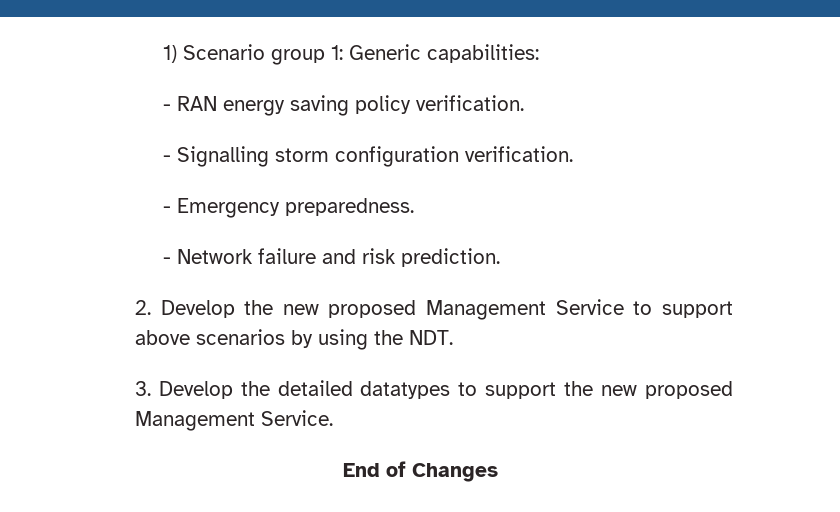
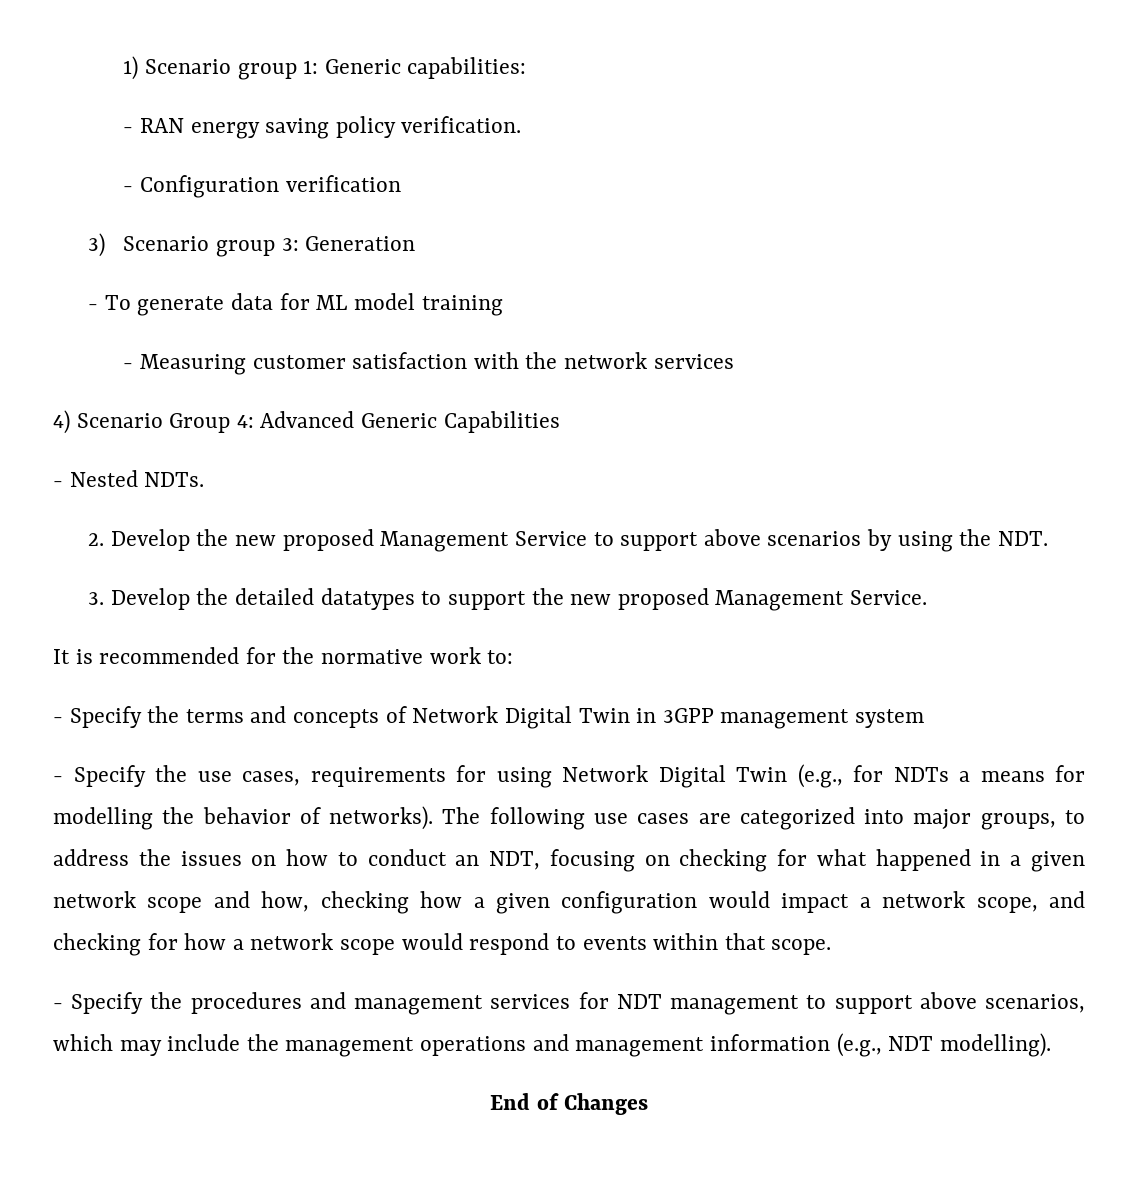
[176,146,573,167] [162,198,414,218] [162,248,500,267] Signalling storm configuration verification. // - Emergency preparedness. // - Network failure and risk prediction. -> [139,175,401,198] [88,233,416,257] [88,293,503,316] [123,352,734,375] [53,410,560,434] [53,470,205,487] Configuration verification // 3) Scenario group 3: Generation // - To generate data for ML model training // - Measuring customer satisfaction with the network services // 4) Scenario Group 4: Advanced Generic Capabilities // - Nested NDTs.
(333, 418) none -> [53,647,514,664] [53,706,924,729] [53,764,1085,788] [53,806,1086,830] [53,849,1085,872] [53,891,1086,914] [53,933,832,956] [53,992,1086,1015] [53,1033,1051,1057] // It is recommended for the normative work to: // - Specify the terms and concepts of Network Digital Twin in 3GPP management system // - Specify the use cases, requirements for using Network Digital Twin (e.g., for NDTs a means for modelling the behavior of networks). The following use cases are categorized into major groups, to address the issues on how to conduct an NDT, focusing on checking for what happened in a given network scope and how, checking how a given configuration would impact a network scope, and checking for how a network scope would respond to events within that scope. // - Specify the procedures and management services for NDT management to support above scenarios, which may include the management operations and management information (e.g., NDT modelling).

